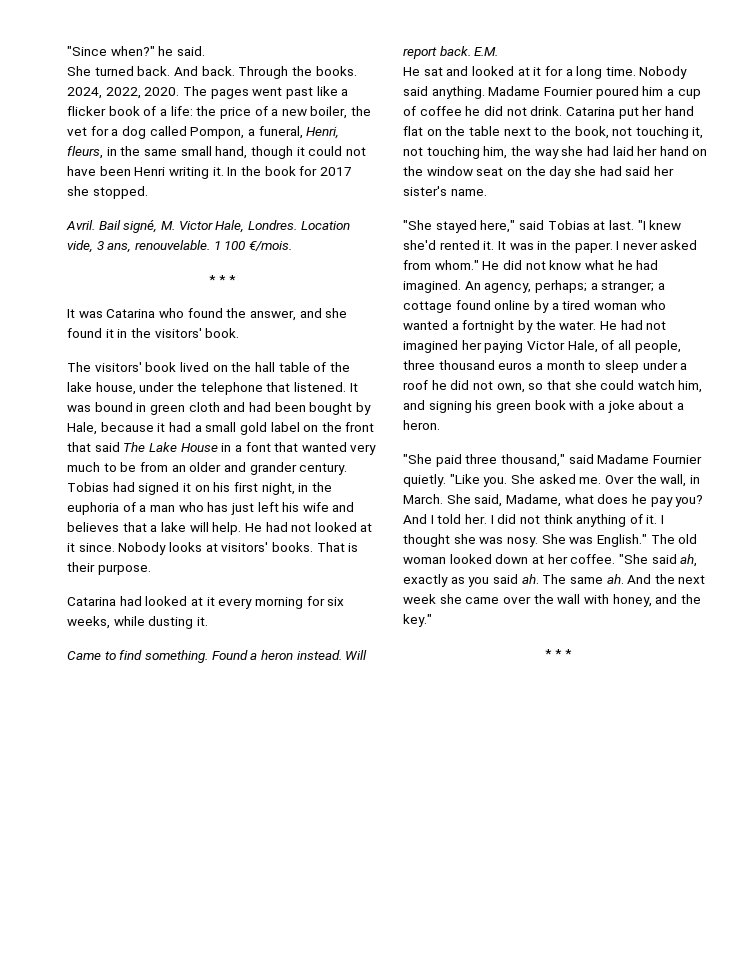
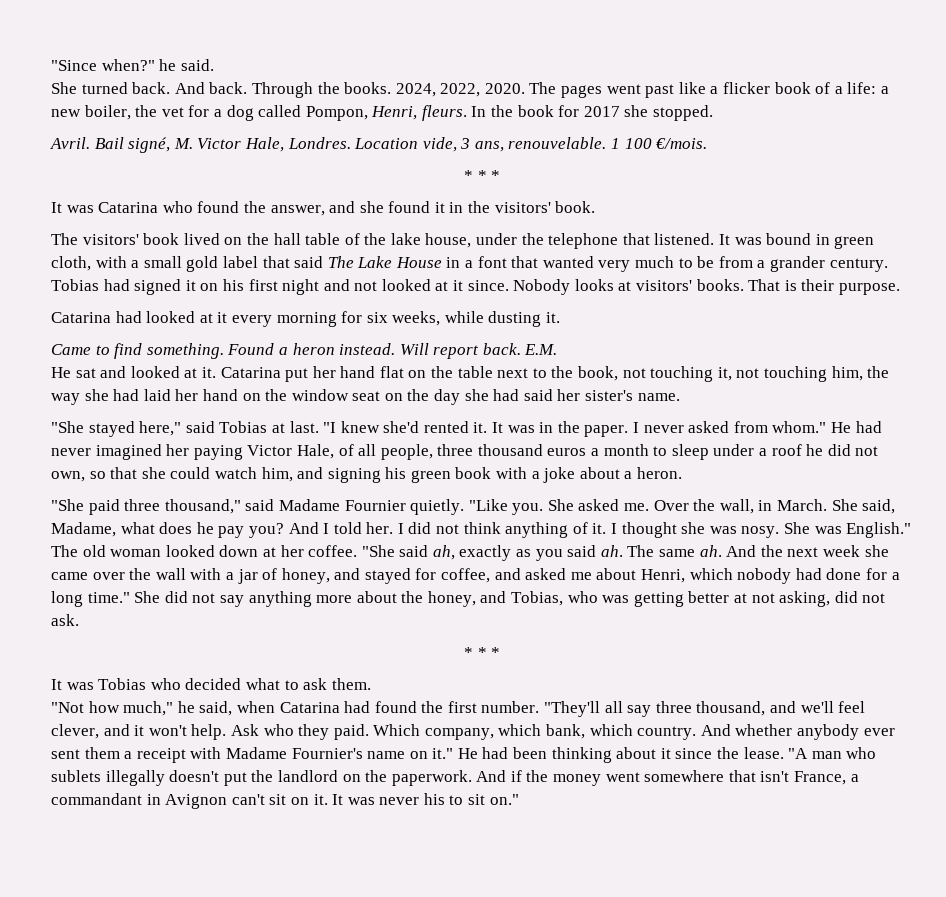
[196,106,268,119] the price of -> (877, 88) none
[247,126,340,139] [67,146,366,159] [67,166,224,179] a funeral, Henri, fleurs, in the same small hand, though it could not have been Henri writing it. -> [371,105,467,121] Henri, fleurs.
[188,402,371,415] [67,422,191,435] cloth and had been bought by Hale, because it had -> [51,256,127,271] cloth, with
[303,422,375,432] on the front -> (258, 262) none
[171,462,246,472] an older and -> [757,260,766,268] a
[261,482,332,495] [67,502,355,515] [67,522,288,535] night, in the euphoria of a man who has just left his wife and believes that a lake will help. He had -> [282,279,350,295] night and
[533,66,688,79] [403,86,701,99] [403,106,563,116] it for a long time. Nobody said anything. Madame Fournier poured him a cup of coffee he did not drink. -> [201,367,216,378] it.
[502,260,659,270] [403,280,665,293] [403,300,666,313] [403,320,667,333] did not know what he had imagined. An agency, perhaps; a stranger; a cottage found online by a tired woman who wanted a fortnight by the water. He had not -> [855,421,882,433] [51,448,91,456] had never
[612,594,701,607] [403,614,432,627] [545,649,572,658] honey, and the key." // * * * -> [225,568,900,584] [51,591,886,607] [51,614,79,626] [463,647,501,658] [51,678,371,690] [51,701,866,717] [51,724,895,740] [51,747,877,763] [51,770,859,786] [51,793,519,809] a jar of honey, and stayed for coffee, and asked me about Henri, which nobody had done for a long time." She did not say anything more about the honey, and Tobias, who was getting better at not asking, did not ask. // * * * // It was Tobias who decided what to ask them. // "Not how much," he said, when Catarina had found the first number. "They'll all say three thousand, and we'll feel clever, and it won't help. Ask who they paid. Which company, which bank, which country. And whether anybody ever sent them a receipt with Madame Fournier's name on it." He had been thinking about it since the lease. "A man who sublets illegally doesn't put the landlord on the paperwork. And if the money went somewhere that isn't France, a commandant in Avignon can't sit on it. It was never his to sit on."

